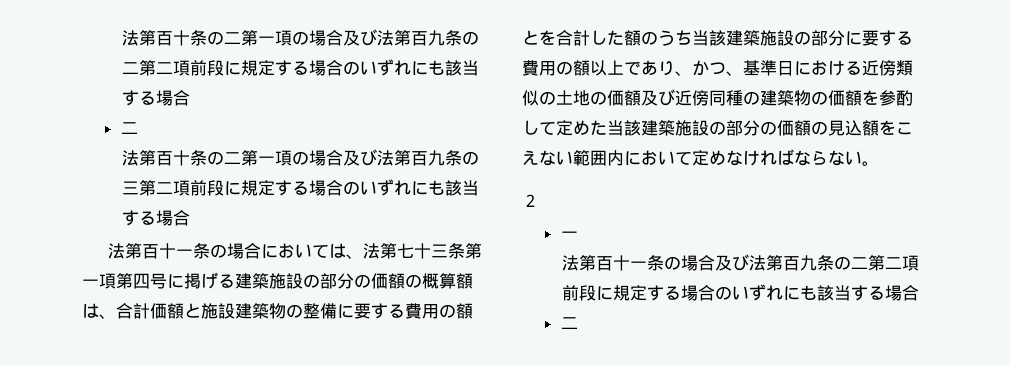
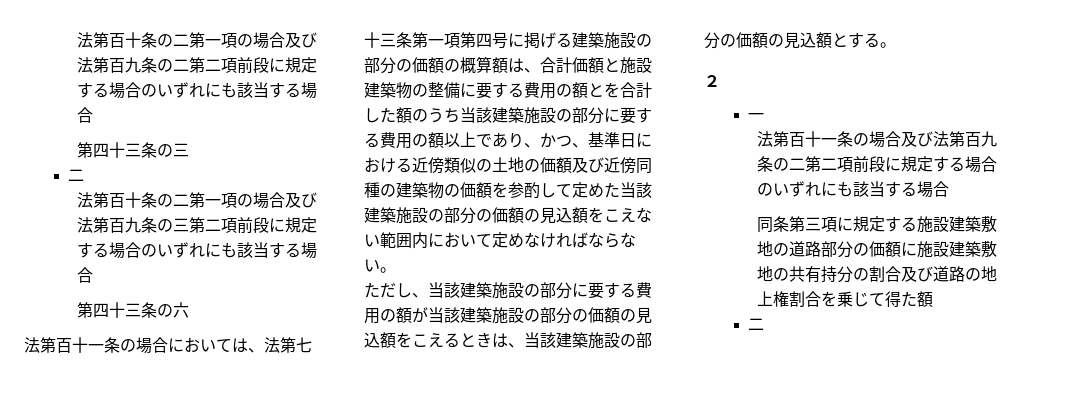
(191, 98) none -> [76,142,189,158] // 第四十三条の三
(191, 218) none -> [76,302,189,318] // 第四十三条の六
(879, 163) none -> [364,282,652,299] [364,307,652,324] [364,332,652,349] [704,32,896,49] // ただし、当該建築施設の部分に要する費用の額が当該建築施設の部分の価額の見込額をこえるときは、当該建築施設の部分の価額の見込額とする。
(920, 293) none -> [756,215,997,233] [756,240,997,258] [756,266,997,283] [756,291,933,307] // 同条第三項に規定する施設建築敷地の道路部分の価額に施設建築敷地の共有持分の割合及び道路の地上権割合を乗じて得た額

